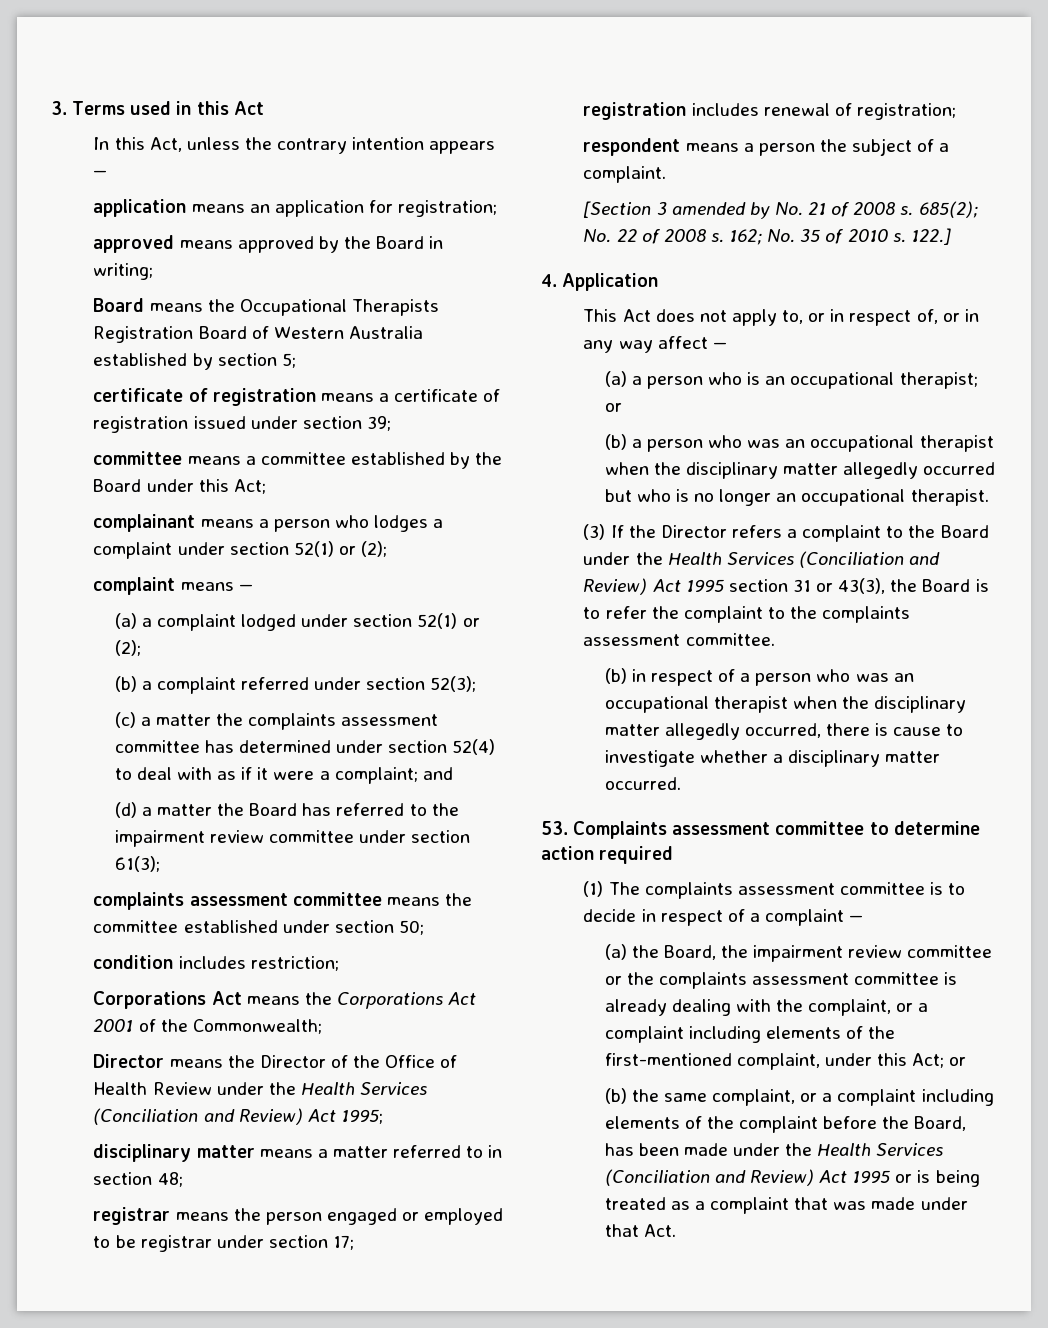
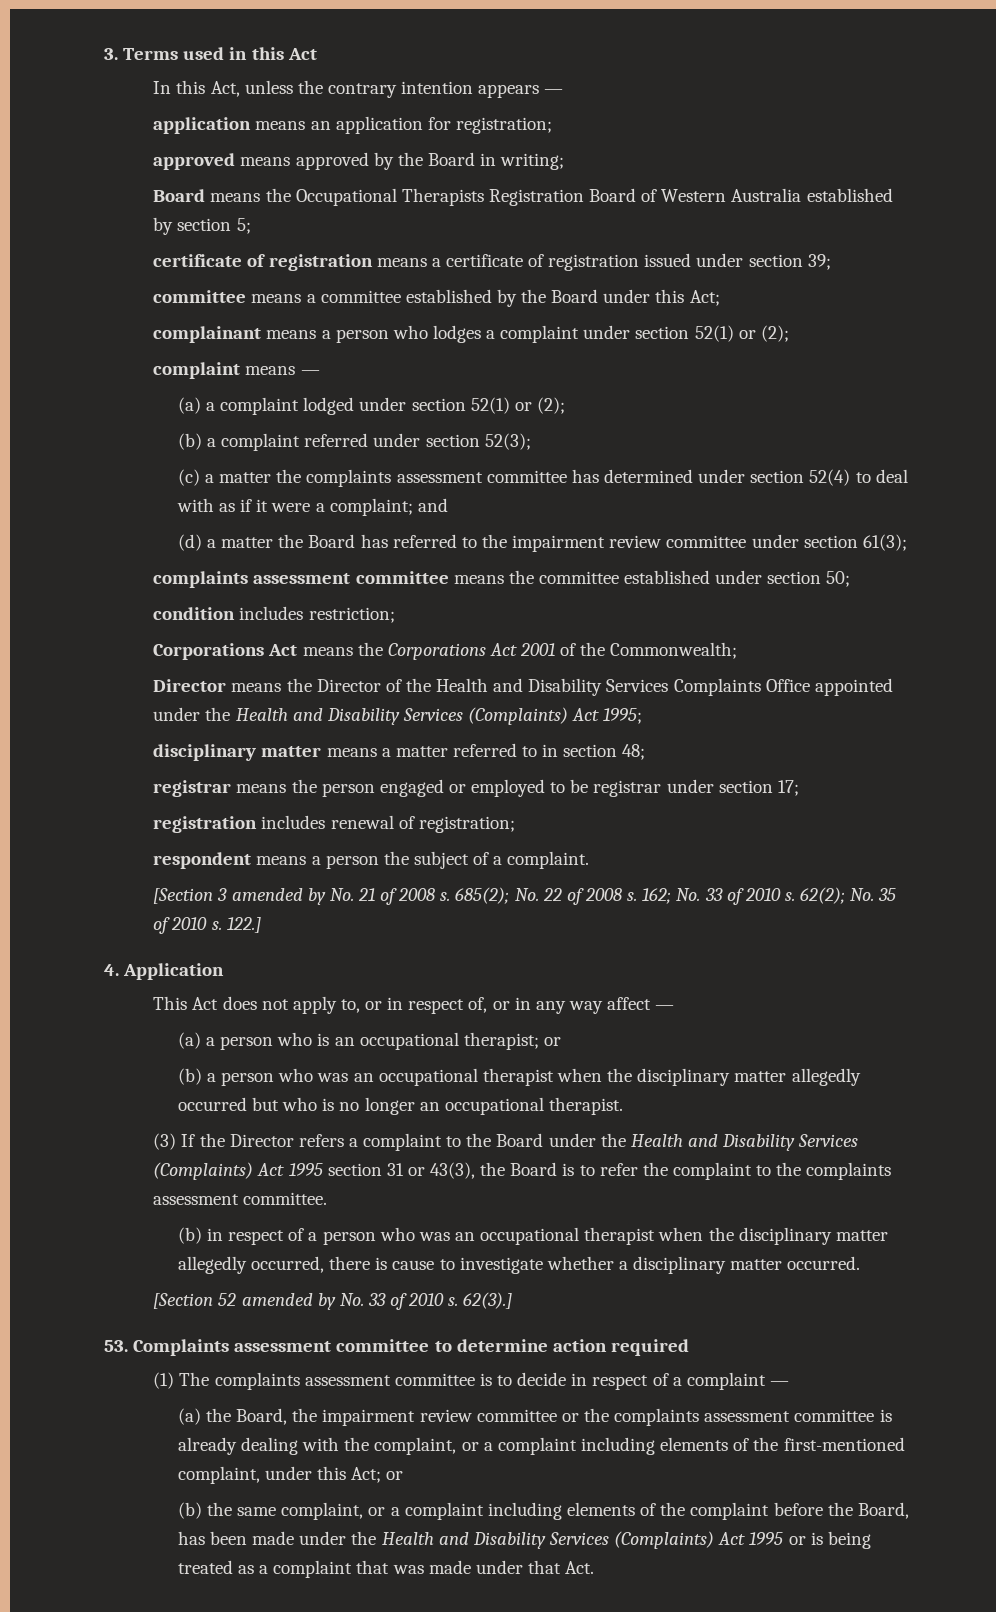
[385,1055,458,1068] [93,1082,428,1095] [93,1108,303,1125] Office of Health Review under the Health Services (Conciliation and Review) -> [436,678,893,696] [153,707,569,725] Health and Disability Services Complaints Office appointed under the Health and Disability Services (Complaints)
(796, 236) none -> [704,887,875,905] 33 of 2010 s. 62(2); No.
[726,551,941,568] [583,578,648,595] Services (Conciliation and Review) -> [687,1134,859,1151] [153,1162,254,1180] and Disability Services (Complaints)
(681, 783) none -> [153,1292,513,1310] // [Section 52 amended by No. 33 of 2010 s. 62(3).]
[876,1143,944,1156] [604,1169,814,1186] Services (Conciliation and Review) -> [438,1531,715,1549] and Disability Services (Complaints)

